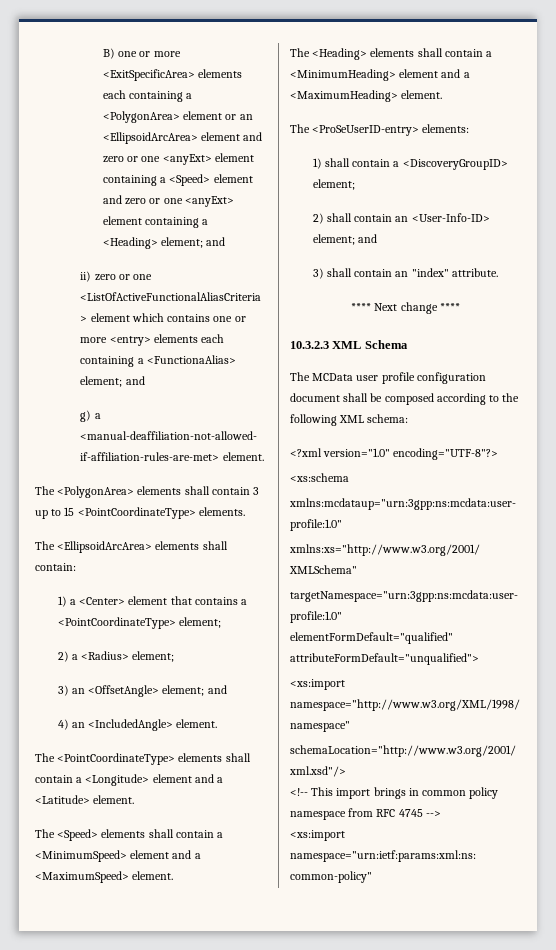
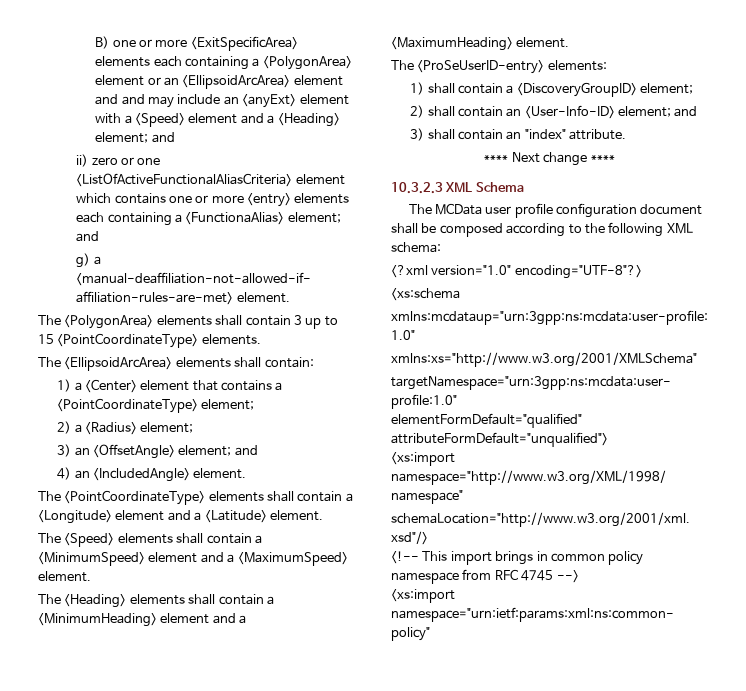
[103,153,254,165] [103,175,158,186] zero or one <anyExt> element containing -> [121,94,349,108] [95,113,122,124] and may include an <anyExt> element with
[125,196,234,207] [103,216,200,228] zero or one <anyExt> element containing -> (264, 118) none

